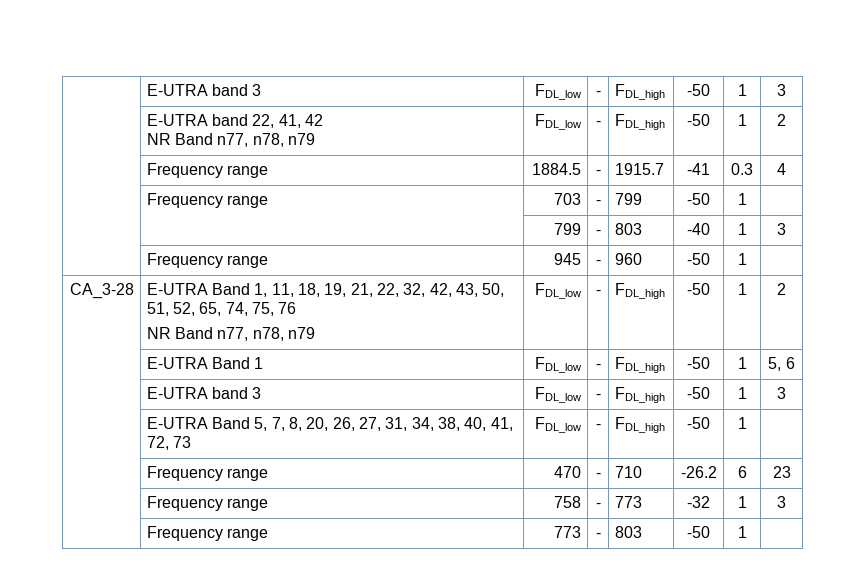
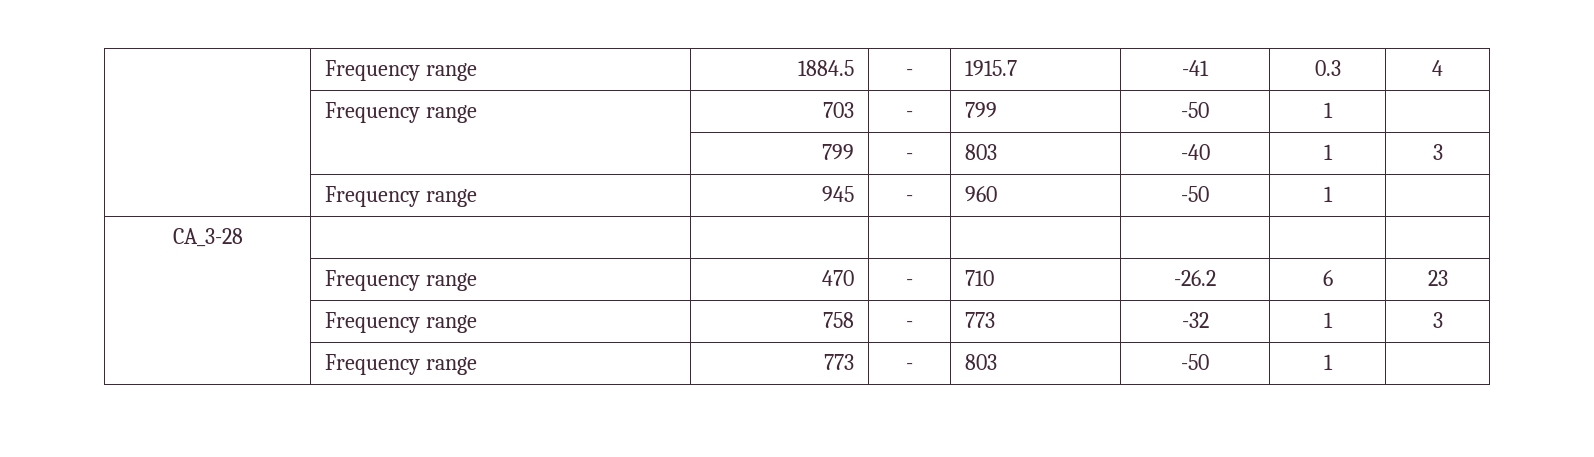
[146,84,262,96] [535,84,582,100] [595,91,601,96] [614,84,665,100] [687,84,710,96] [737,84,747,96] [777,84,786,96] [146,114,324,128] [146,133,316,147] [535,114,582,130] [595,121,601,126] [614,114,665,130] [687,114,710,126] [737,114,747,126] [777,114,786,126] | E-UTRA band 3 | FDL_low | - | FDL_high | -50 | 1 | 3 // | E-UTRA band 22, 41, 42 // NR Band n77, n78, n79 | FDL_low | - | FDL_high | -50 | 1 | 2 // -> (324, 70) none
[146,283,505,297] [146,302,297,316] [146,327,316,341] [535,283,582,299] [595,290,601,295] [614,283,665,299] [687,283,710,295] [737,283,747,295] [777,283,786,295] [146,357,264,369] [535,357,582,373] [595,364,601,369] [614,357,665,373] [687,357,710,369] [737,357,747,369] [768,357,795,371] [146,387,262,399] [535,387,582,403] [595,394,601,399] [614,387,665,403] [687,387,710,399] [737,387,747,399] [777,387,786,399] [146,417,513,431] [146,436,192,450] [535,417,582,433] [595,424,601,429] [614,417,665,433] [687,417,710,429] [737,417,747,429] E-UTRA Band 1, 11, 18, 19, 21, 22, 32, 42, 43, 50, 51, 52, 65, 74, 75, 76 // NR Band n77, n78, n79 | FDL_low | - | FDL_high | -50 | 1 | 2 // | E-UTRA Band 1 | FDL_low | - | FDL_high | -50 | 1 | 5, 6 // | E-UTRA band 3 | FDL_low | - | FDL_high | -50 | 1 | 3 // | E-UTRA Band 5, 7, 8, 20, 26, 27, 31, 34, 38, 40, 41, 72, 73 | FDL_low | - | FDL_high | -50 | 1 -> (243, 237) | | | | |

